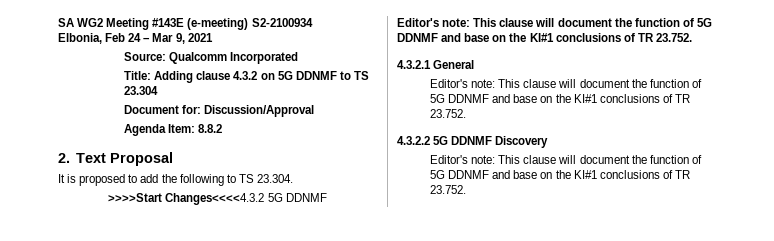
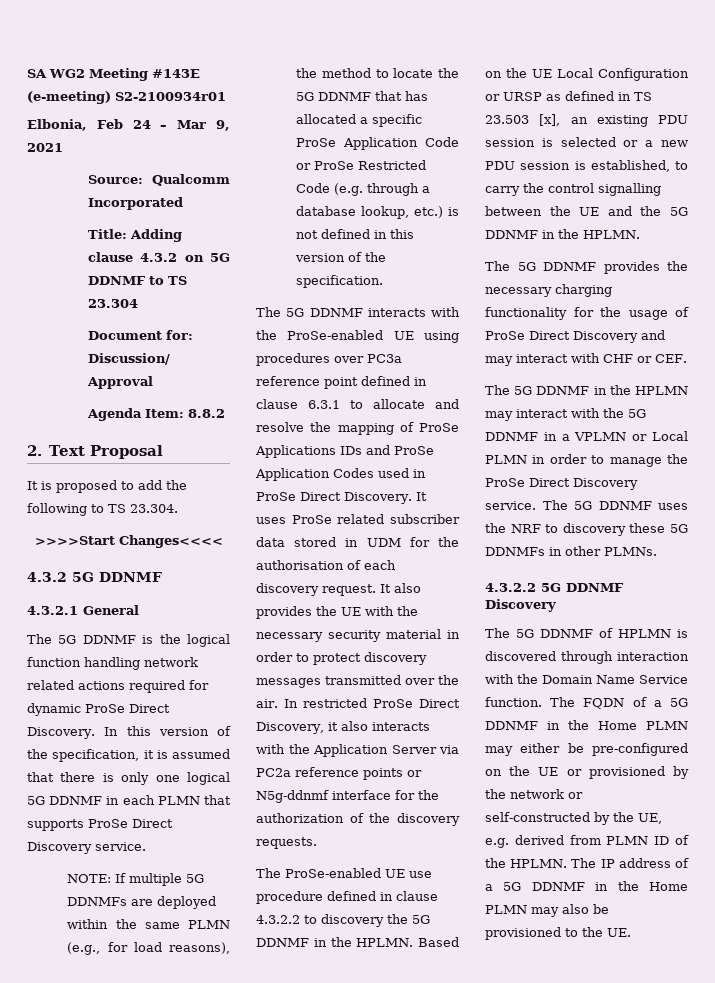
[251,18,313,27] S2-2100934 -> [115,92,226,101] S2-2100934r01
[165,193,265,205] Changes<<<<4.3.2 -> [118,535,223,548] [27,572,67,582] Changes<<<< // 4.3.2
[397,18,712,27] [397,33,692,42] [397,60,475,69] [430,79,702,88] [430,94,691,103] [430,109,467,118] [397,136,549,148] [430,155,702,164] [430,170,691,179] [430,185,467,194] Editor's note: This clause will document the function of 5G DDNMF and base on the KI#1 conclusions of TR 23.752. // 4.3.2.1 General // Editor's note: This clause will document the function of 5G DDNMF and base on the KI#1 conclusions of TR 23.752. // 4.3.2.2 5G DDNMF Discovery // Editor's note: This clause will document the function of 5G DDNMF and base on the KI#1 conclusions of TR 23.752. -> [27,605,139,615] [27,634,230,647] [27,657,198,670] [27,680,209,693] [27,703,170,716] [27,726,231,739] [27,749,230,762] [27,772,231,785] [27,795,231,805] [27,819,173,831] [27,842,146,854] [67,873,205,886] [67,896,217,909] [67,919,230,929] [67,942,230,955] [296,68,459,78] [296,91,429,101] [296,114,423,127] [296,137,459,150] [296,160,427,170] [296,183,431,196] [296,206,459,219] [296,229,415,239] [295,252,387,262] [296,275,384,288] [256,307,460,317] [256,330,459,343] [256,353,402,366] [256,376,427,389] [256,399,459,409] [256,422,459,435] [255,445,434,458] [255,468,426,481] [256,492,427,504] [256,514,460,524] [256,537,459,547] [256,560,396,570] [256,583,421,596] [256,606,418,619] [256,629,460,642] [256,652,427,665] [256,675,459,688] [256,698,460,708] [256,721,430,734] [256,744,459,757] [256,767,422,780] [256,790,439,803] [256,813,460,826] [256,837,317,849] [256,868,432,878] [256,891,438,904] [256,914,430,927] [256,937,459,947] [485,68,689,81] [485,91,652,101] [485,114,688,127] [485,137,688,147] [485,160,688,172] [485,183,661,196] [485,206,688,216] [485,229,640,239] [485,261,688,274] [485,284,612,297] [485,307,689,320] [485,330,665,343] [485,353,687,366] [485,385,688,395] [485,408,646,421] [485,431,688,441] [485,454,688,467] [485,478,638,490] [485,500,688,510] [485,523,688,536] [485,546,657,556] [485,583,624,592] [485,599,556,612] [485,628,688,638] [485,651,689,664] [485,674,688,684] [485,697,688,709] [485,720,688,730] [485,743,688,756] [485,766,689,779] [485,789,583,799] [485,812,662,825] [485,835,689,848] [485,858,689,868] [485,881,688,891] [485,904,609,917] [485,927,631,940] 4.3.2.1 General // The 5G DDNMF is the logical function handling network related actions required for dynamic ProSe Direct Discovery. In this version of the specification, it is assumed that there is only one logical 5G DDNMF in each PLMN that supports ProSe Direct Discovery service. // NOTE: If multiple 5G DDNMFs are deployed within the same PLMN (e.g., for load reasons), the method to locate the 5G DDNMF that has allocated a specific ProSe Application Code or ProSe Restricted Code (e.g. through a database lookup, etc.) is not defined in this version of the specification. // The 5G DDNMF interacts with the ProSe-enabled UE using procedures over PC3a reference point defined in clause 6.3.1 to allocate and resolve the mapping of ProSe Applications IDs and ProSe Application Codes used in ProSe Direct Discovery. It uses ProSe related subscriber data stored in UDM for the authorisation of each discovery request. It also provides the UE with the necessary security material in order to protect discovery messages transmitted over the air. In restricted ProSe Direct Discovery, it also interacts with the Application Server via PC2a reference points or N5g-ddnmf interface for the authorization of the discovery requests. // The ProSe-enabled UE use procedure defined in clause 4.3.2.2 to discovery the 5G DDNMF in the HPLMN. Based on the UE Local Configuration or URSP as defined in TS 23.503 [x], an existing PDU session is selected or a new PDU session is established, to carry the control signalling between the UE and the 5G DDNMF in the HPLMN. // The 5G DDNMF provides the necessary charging functionality for the usage of ProSe Direct Discovery and may interact with CHF or CEF. // The 5G DDNMF in the HPLMN may interact with the 5G DDNMF in a VPLMN or Local PLMN in order to manage the ProSe Direct Discovery service. The 5G DDNMF uses the NRF to discovery these 5G DDNMFs in other PLMNs. // 4.3.2.2 5G DDNMF Discovery // The 5G DDNMF of HPLMN is discovered through interaction with the Domain Name Service function. The FQDN of a 5G DDNMF in the Home PLMN may either be pre-configured on the UE or provisioned by the network or self-constructed by the UE, e.g. derived from PLMN ID of the HPLMN. The IP address of a 5G DDNMF in the Home PLMN may also be provisioned to the UE.

